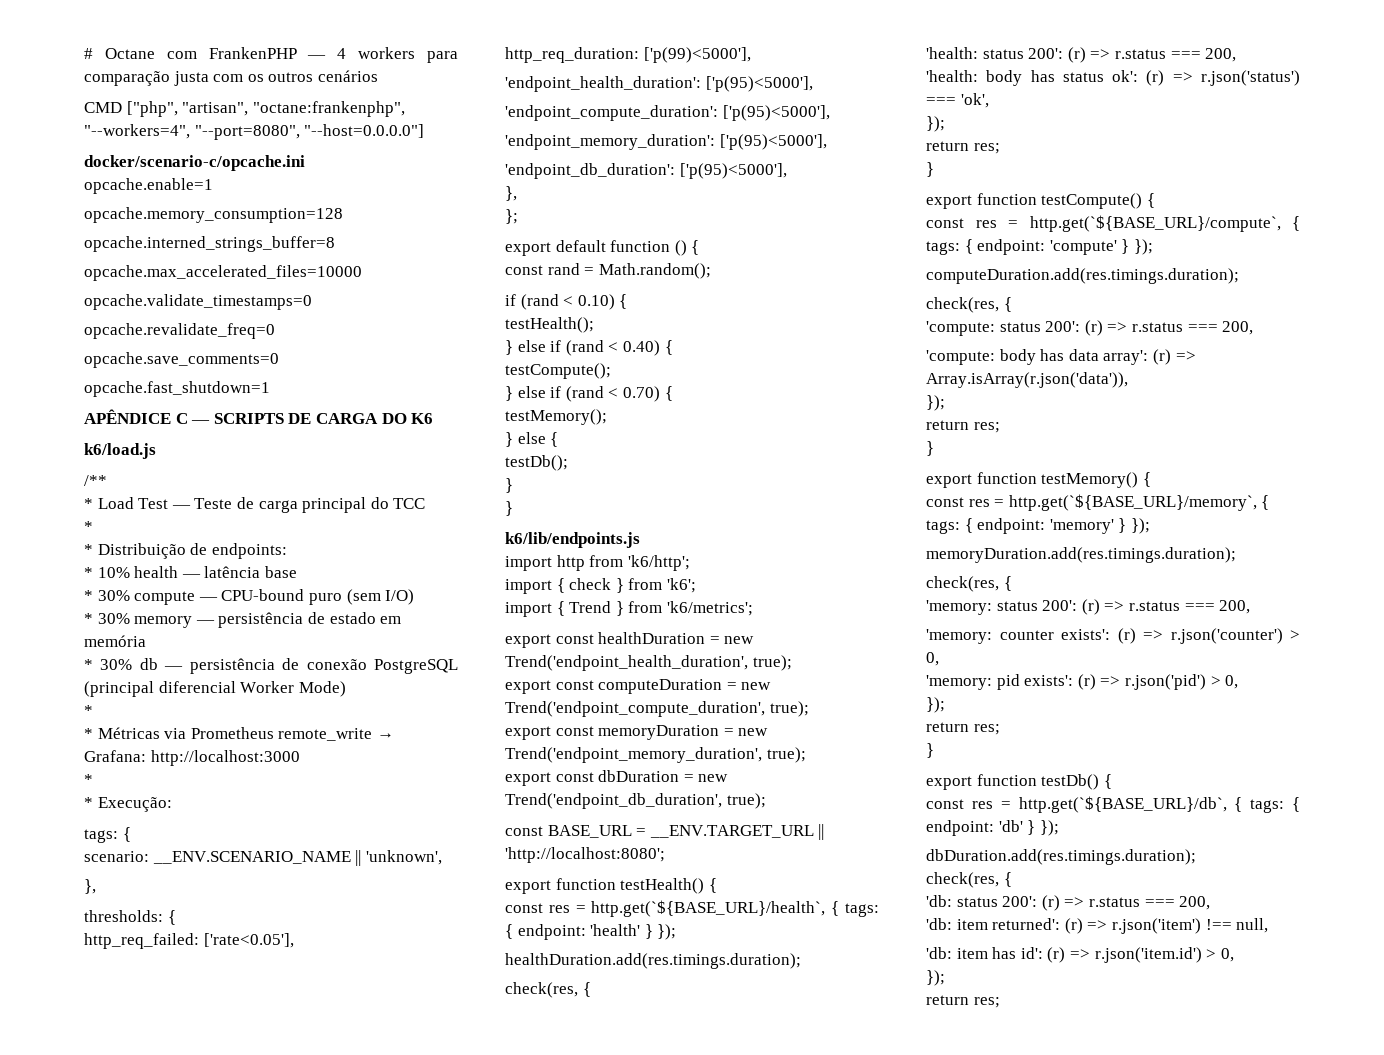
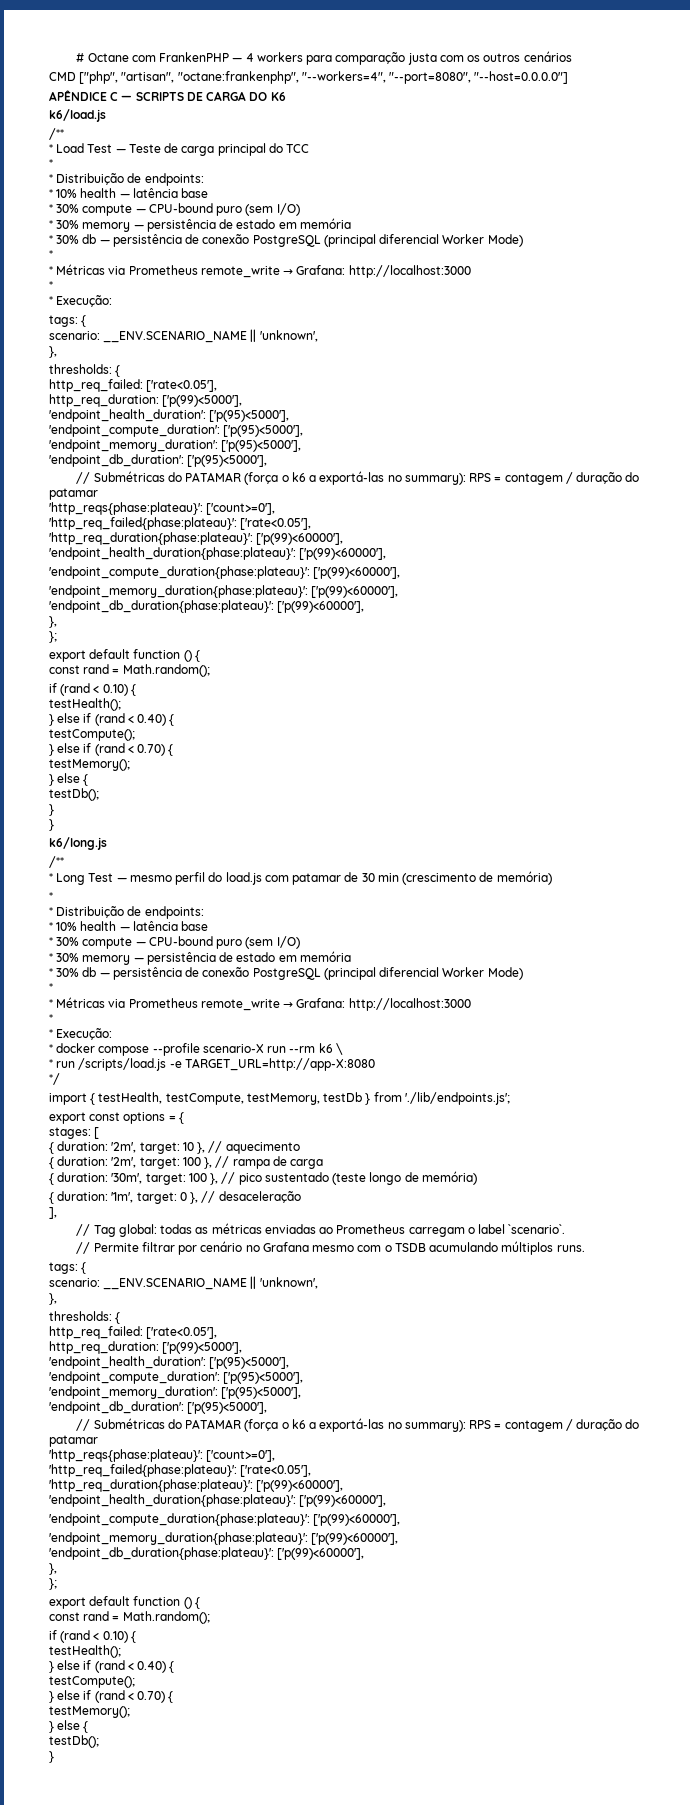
[84,155,305,171] [84,178,213,194] [84,207,343,223] [84,236,335,252] [84,265,362,281] [84,294,312,310] [84,323,275,339] [84,352,279,368] [84,381,270,397] // docker/scenario-c/opcache.ini // opcache.enable=1 // opcache.memory_consumption=128 // opcache.interned_strings_buffer=8 // opcache.max_accelerated_files=10000 // opcache.validate_timestamps=0 // opcache.revalidate_freq=0 // opcache.save_comments=0 // opcache.fast_shutdown=1 -> (569, 77) none
(787, 171) none -> [76,471,640,485] [49,488,98,500] [49,502,276,515] [49,517,312,530] [49,532,344,545] [49,547,387,560] [49,566,401,579] [49,585,399,598] [49,600,365,613] // // Submétricas do PATAMAR (força o k6 a exportá-las no summary): RPS = contagem / duração do patamar // 'http_reqs{phase:plateau}': ['count>=0'], // 'http_req_failed{phase:plateau}': ['rate<0.05'], // 'http_req_duration{phase:plateau}': ['p(99)<60000'], // 'endpoint_health_duration{phase:plateau}': ['p(99)<60000'], // 'endpoint_compute_duration{phase:plateau}': ['p(99)<60000'], // 'endpoint_memory_duration{phase:plateau}': ['p(99)<60000'], // 'endpoint_db_duration{phase:plateau}': ['p(99)<60000'],
[505,532,640,548] [505,555,690,571] [505,578,696,594] [505,601,753,617] [505,632,755,648] [505,655,792,671] [505,679,772,694] [505,701,809,717] [505,725,769,740] [505,747,806,763] [505,770,729,786] [505,793,766,809] [505,824,825,840] [505,847,665,863] [505,878,717,894] [505,900,879,917] [505,924,677,940] [505,953,801,969] [505,982,591,998] [926,47,1237,63] [926,70,1300,86] [926,93,989,108] [926,116,945,132] [926,141,1000,154] [926,162,934,177] [926,193,1155,209] [926,215,1300,232] [926,239,1153,255] [926,268,1239,284] [926,297,1012,313] [926,320,1254,336] [926,349,1196,365] [926,372,1128,388] [926,395,945,411] [926,420,1000,433] [926,441,934,456] [926,472,1151,488] [926,494,1270,511] [926,518,1150,534] [926,547,1236,563] [926,576,1012,592] [926,599,1251,615] [926,628,1300,644] [926,652,939,666] [926,674,1239,690] [926,697,945,713] [926,722,1000,735] [926,743,934,758] [926,774,1112,790] [926,796,1300,813] [926,820,1059,836] [926,849,1196,865] [926,872,1012,888] [926,895,1211,911] [926,918,1269,934] [926,947,1234,963] [926,970,945,986] [926,995,1000,1008] k6/lib/endpoints.js // import http from 'k6/http'; // import { check } from 'k6'; // import { Trend } from 'k6/metrics'; // export const healthDuration = new Trend('endpoint_health_duration', true); // export const computeDuration = new Trend('endpoint_compute_duration', true); // export const memoryDuration = new Trend('endpoint_memory_duration', true); // export const dbDuration = new Trend('endpoint_db_duration', true); // const BASE_URL = __ENV.TARGET_URL || 'http://localhost:8080'; // export function testHealth() { // const res = http.get(`${BASE_URL}/health`, { tags: { endpoint: 'health' } }); // healthDuration.add(res.timings.duration); // check(res, { // 'health: status 200': (r) => r.status === 200, // 'health: body has status ok': (r) => r.json('status') === 'ok', // }); // return res; // } // export function testCompute() { // const res = http.get(`${BASE_URL}/compute`, { tags: { endpoint: 'compute' } }); // computeDuration.add(res.timings.duration); // check(res, { // 'compute: status 200': (r) => r.status === 200, // 'compute: body has data array': (r) => Array.isArray(r.json('data')), // }); // return res; // } // export function testMemory() { // const res = http.get(`${BASE_URL}/memory`, { tags: { endpoint: 'memory' } }); // memoryDuration.add(res.timings.duration); // check(res, { // 'memory: status 200': (r) => r.status === 200, // 'memory: counter exists': (r) => r.json('counter') > 0, // 'memory: pid exists': (r) => r.json('pid') > 0, // }); // return res; // } // export function testDb() { // const res = http.get(`${BASE_URL}/db`, { tags: { endpoint: 'db' } }); // dbDuration.add(res.timings.duration); // check(res, { // 'db: status 200': (r) => r.status === 200, // 'db: item returned': (r) => r.json('item') !== null, // 'db: item has id': (r) => r.json('item.id') > 0, // }); // return res; -> [49,837,107,850] [49,856,64,868] [49,871,552,885] [49,892,53,901] [49,906,204,919] [49,921,209,931] [49,936,300,949] [49,951,351,965] [49,967,523,980] [49,983,53,992] [49,997,471,1011] [49,1014,53,1023] [49,1028,113,1040] [49,1043,343,1056] [49,1058,375,1071] [49,1073,60,1085] [49,1092,510,1105] [49,1112,184,1124] [49,1127,100,1139] [49,1141,300,1154] [49,1156,324,1169] [49,1171,477,1185] [49,1191,301,1204] [49,1207,57,1219] [76,1223,566,1237] [76,1241,585,1255] [49,1262,87,1274] [49,1276,318,1290] [49,1293,57,1305] [49,1311,121,1324] [49,1326,218,1339] [49,1341,243,1354] [49,1356,290,1369] [49,1371,304,1384] [49,1386,302,1399] [49,1401,268,1414] [76,1418,640,1432] [49,1435,98,1447] [49,1449,276,1462] [49,1464,312,1477] [49,1479,344,1492] [49,1494,387,1507] [49,1513,401,1526] [49,1532,399,1545] [49,1547,365,1560] [49,1563,57,1575] [49,1578,57,1590] [49,1596,200,1609] [49,1611,210,1624] [49,1630,136,1643] [49,1645,121,1658] [49,1660,175,1673] [49,1676,135,1688] [49,1690,174,1703] [49,1706,130,1718] [49,1720,89,1733] [49,1735,99,1748] [49,1751,54,1763] k6/long.js // /** // * Long Test — mesmo perfil do load.js com patamar de 30 min (crescimento de memória) // * // * Distribuição de endpoints: // * 10% health — latência base // * 30% compute — CPU-bound puro (sem I/O) // * 30% memory — persistência de estado em memória // * 30% db — persistência de conexão PostgreSQL (principal diferencial Worker Mode) // * // * Métricas via Prometheus remote_write → Grafana: http://localhost:3000 // * // * Execução: // * docker compose --profile scenario-X run --rm k6 \ // * run /scripts/load.js -e TARGET_URL=http://app-X:8080 // */ // import { testHealth, testCompute, testMemory, testDb } from './lib/endpoints.js'; // export const options = { // stages: [ // { duration: '2m', target: 10 }, // aquecimento // { duration: '2m', target: 100 }, // rampa de carga // { duration: '30m', target: 100 }, // pico sustentado (teste longo de memória) // { duration: '1m', target: 0 }, // desaceleração // ], // // Tag global: todas as métricas enviadas ao Prometheus carregam o label `scenario`. // // Permite filtrar por cenário no Grafana mesmo com o TSDB acumulando múltiplos runs. // tags: { // scenario: __ENV.SCENARIO_NAME || 'unknown', // }, // thresholds: { // http_req_failed: ['rate<0.05'], // http_req_duration: ['p(99)<5000'], // 'endpoint_health_duration': ['p(95)<5000'], // 'endpoint_compute_duration': ['p(95)<5000'], // 'endpoint_memory_duration': ['p(95)<5000'], // 'endpoint_db_duration': ['p(95)<5000'], // // Submétricas do PATAMAR (força o k6 a exportá-las no summary): RPS = contagem / duração do patamar // 'http_reqs{phase:plateau}': ['count>=0'], // 'http_req_failed{phase:plateau}': ['rate<0.05'], // 'http_req_duration{phase:plateau}': ['p(99)<60000'], // 'endpoint_health_duration{phase:plateau}': ['p(99)<60000'], // 'endpoint_compute_duration{phase:plateau}': ['p(99)<60000'], // 'endpoint_memory_duration{phase:plateau}': ['p(99)<60000'], // 'endpoint_db_duration{phase:plateau}': ['p(99)<60000'], // }, // }; // export default function () { // const rand = Math.random(); // if (rand < 0.10) { // testHealth(); // } else if (rand < 0.40) { // testCompute(); // } else if (rand < 0.70) { // testMemory(); // } else { // testDb(); // }

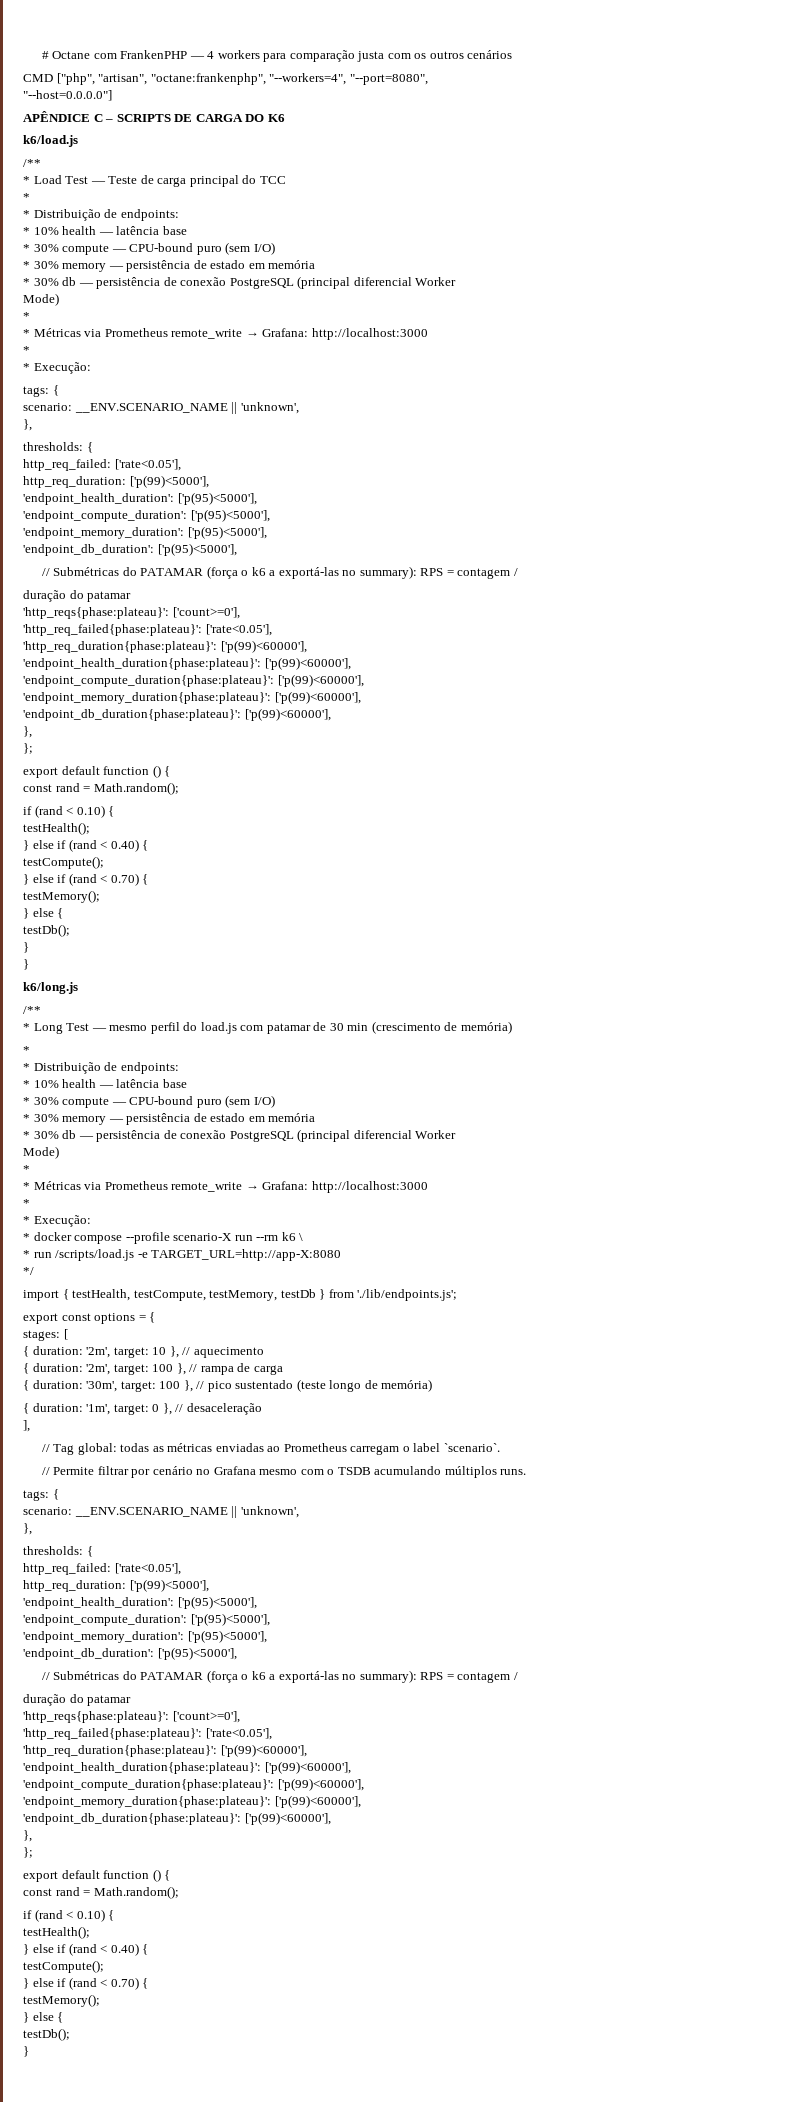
(472, 78) none -> (428, 79) //
[121,95,133,101] — -> [105,119,114,122] –
(485, 239) none -> (457, 281) //
(573, 478) none -> (518, 572) //
(485, 972) none -> (457, 1134) //
(573, 1425) none -> (518, 1676) //

